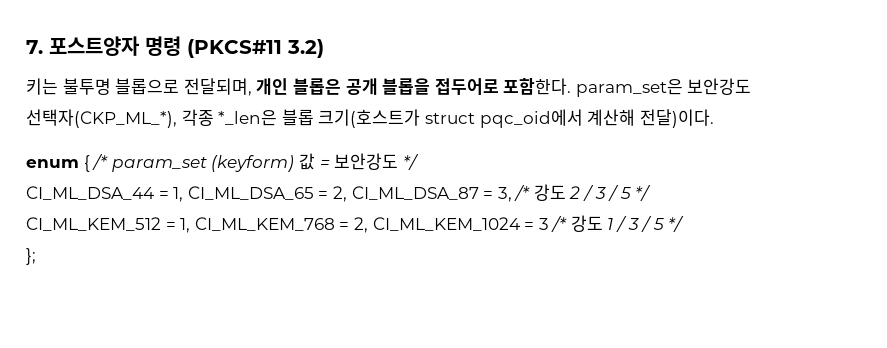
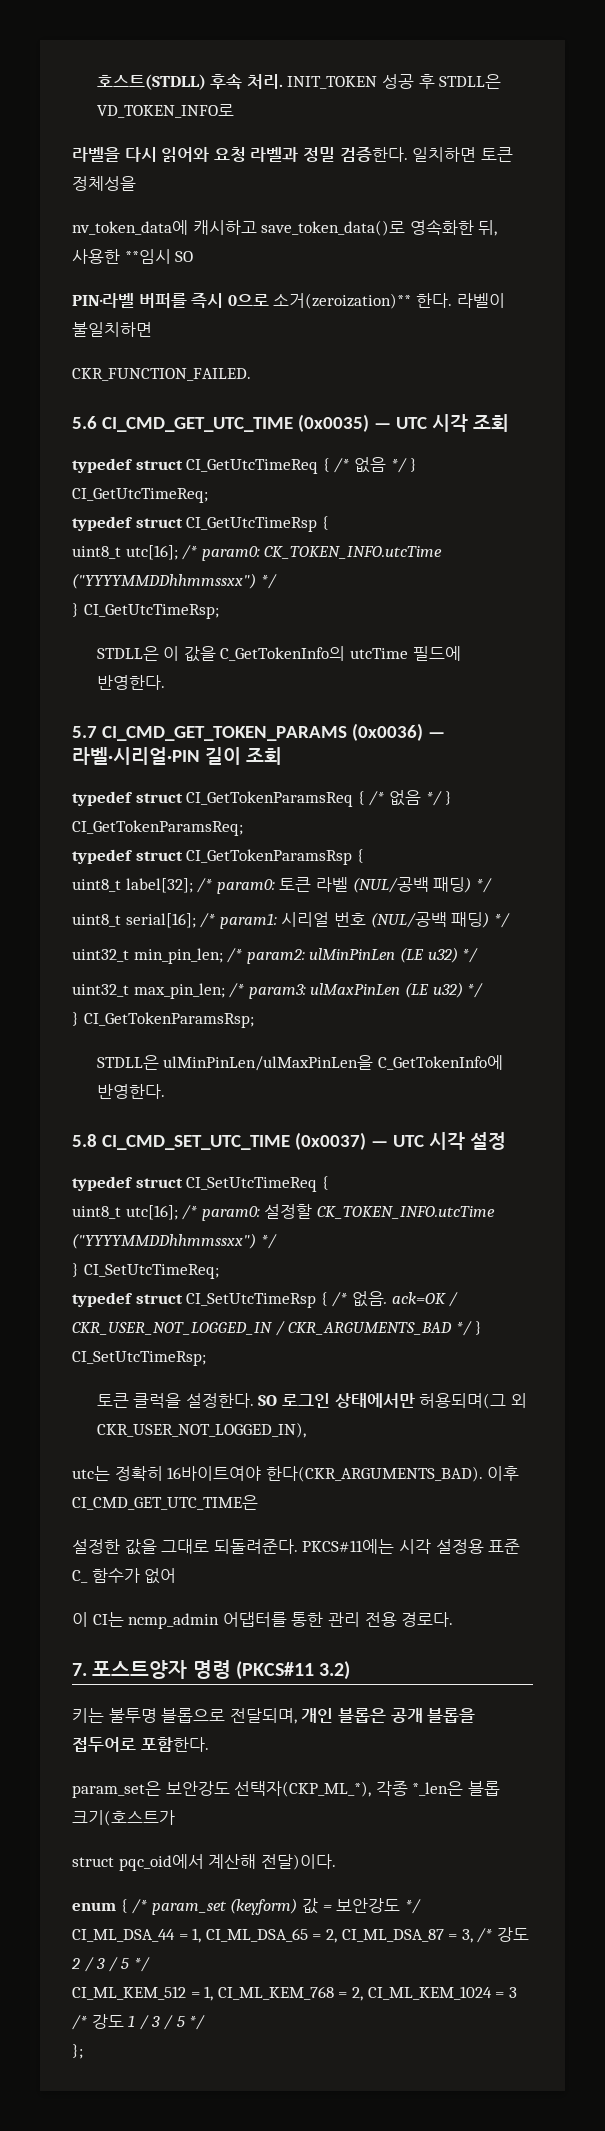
(26, 47) none -> [96,74,502,90] [96,104,234,118] [72,147,513,163] [72,176,136,191] [72,219,498,236] [72,249,194,264] [72,293,505,309] [72,322,152,337] [72,368,251,381] [72,414,509,432] [72,457,418,474] [72,488,208,503] [72,516,329,532] [72,545,443,561] [72,573,277,589] [72,603,219,619] [96,646,461,662] [96,675,165,690] [72,723,445,741] [72,747,282,765] [72,790,453,807] [72,820,243,836] [72,849,364,865] [72,877,492,894] [72,912,510,929] [72,947,479,964] [72,982,484,999] [72,1012,254,1028] [96,1055,503,1071] [96,1084,165,1099] [72,1132,506,1150] [72,1176,329,1192] [72,1204,495,1221] [72,1233,277,1249] [72,1263,219,1279] [72,1291,459,1308] [72,1321,483,1336] [72,1351,206,1366] [96,1393,527,1409] [96,1422,306,1438] [72,1466,520,1482] [72,1495,258,1510] [72,1539,521,1555] [72,1568,177,1584] [72,1612,454,1629] 호스트(STDLL) 후속 처리. INIT_TOKEN 성공 후 STDLL은 VD_TOKEN_INFO로 // 라벨을 다시 읽어와 요청 라벨과 정밀 검증한다. 일치하면 토큰 정체성을 // nv_token_data에 캐시하고 save_token_data()로 영속화한 뒤, 사용한 **임시 SO // PIN·라벨 버퍼를 즉시 0으로 소거(zeroization)** 한다. 라벨이 불일치하면 // CKR_FUNCTION_FAILED. // 5.6 CI_CMD_GET_UTC_TIME (0x0035) — UTC 시각 조회 // typedef struct CI_GetUtcTimeReq { /* 없음 */ } CI_GetUtcTimeReq; // typedef struct CI_GetUtcTimeRsp { // uint8_t utc[16]; /* param0: CK_TOKEN_INFO.utcTime ("YYYYMMDDhhmmssxx") */ // } CI_GetUtcTimeRsp; // STDLL은 이 값을 C_GetTokenInfo의 utcTime 필드에 반영한다. // 5.7 CI_CMD_GET_TOKEN_PARAMS (0x0036) — 라벨·시리얼·PIN 길이 조회 // typedef struct CI_GetTokenParamsReq { /* 없음 */ } CI_GetTokenParamsReq; // typedef struct CI_GetTokenParamsRsp { // uint8_t label[32]; /* param0: 토큰 라벨 (NUL/공백 패딩) */ // uint8_t serial[16]; /* param1: 시리얼 번호 (NUL/공백 패딩) */ // uint32_t min_pin_len; /* param2: ulMinPinLen (LE u32) */ // uint32_t max_pin_len; /* param3: ulMaxPinLen (LE u32) */ // } CI_GetTokenParamsRsp; // STDLL은 ulMinPinLen/ulMaxPinLen을 C_GetTokenInfo에 반영한다. // 5.8 CI_CMD_SET_UTC_TIME (0x0037) — UTC 시각 설정 // typedef struct CI_SetUtcTimeReq { // uint8_t utc[16]; /* param0: 설정할 CK_TOKEN_INFO.utcTime ("YYYYMMDDhhmmssxx") */ // } CI_SetUtcTimeReq; // typedef struct CI_SetUtcTimeRsp { /* 없음. ack=OK / CKR_USER_NOT_LOGGED_IN / CKR_ARGUMENTS_BAD */ } CI_SetUtcTimeRsp; // 토큰 클럭을 설정한다. SO 로그인 상태에서만 허용되며(그 외 CKR_USER_NOT_LOGGED_IN), // utc는 정확히 16바이트여야 한다(CKR_ARGUMENTS_BAD). 이후 CI_CMD_GET_UTC_TIME은 // 설정한 값을 그대로 되돌려준다. PKCS#11에는 시각 설정용 표준 C_ 함수가 없어 // 이 CI는 ncmp_admin 어댑터를 통한 관리 전용 경로다. //
(572, 86) none -> (209, 1744) //
(421, 118) none -> (175, 1818) //

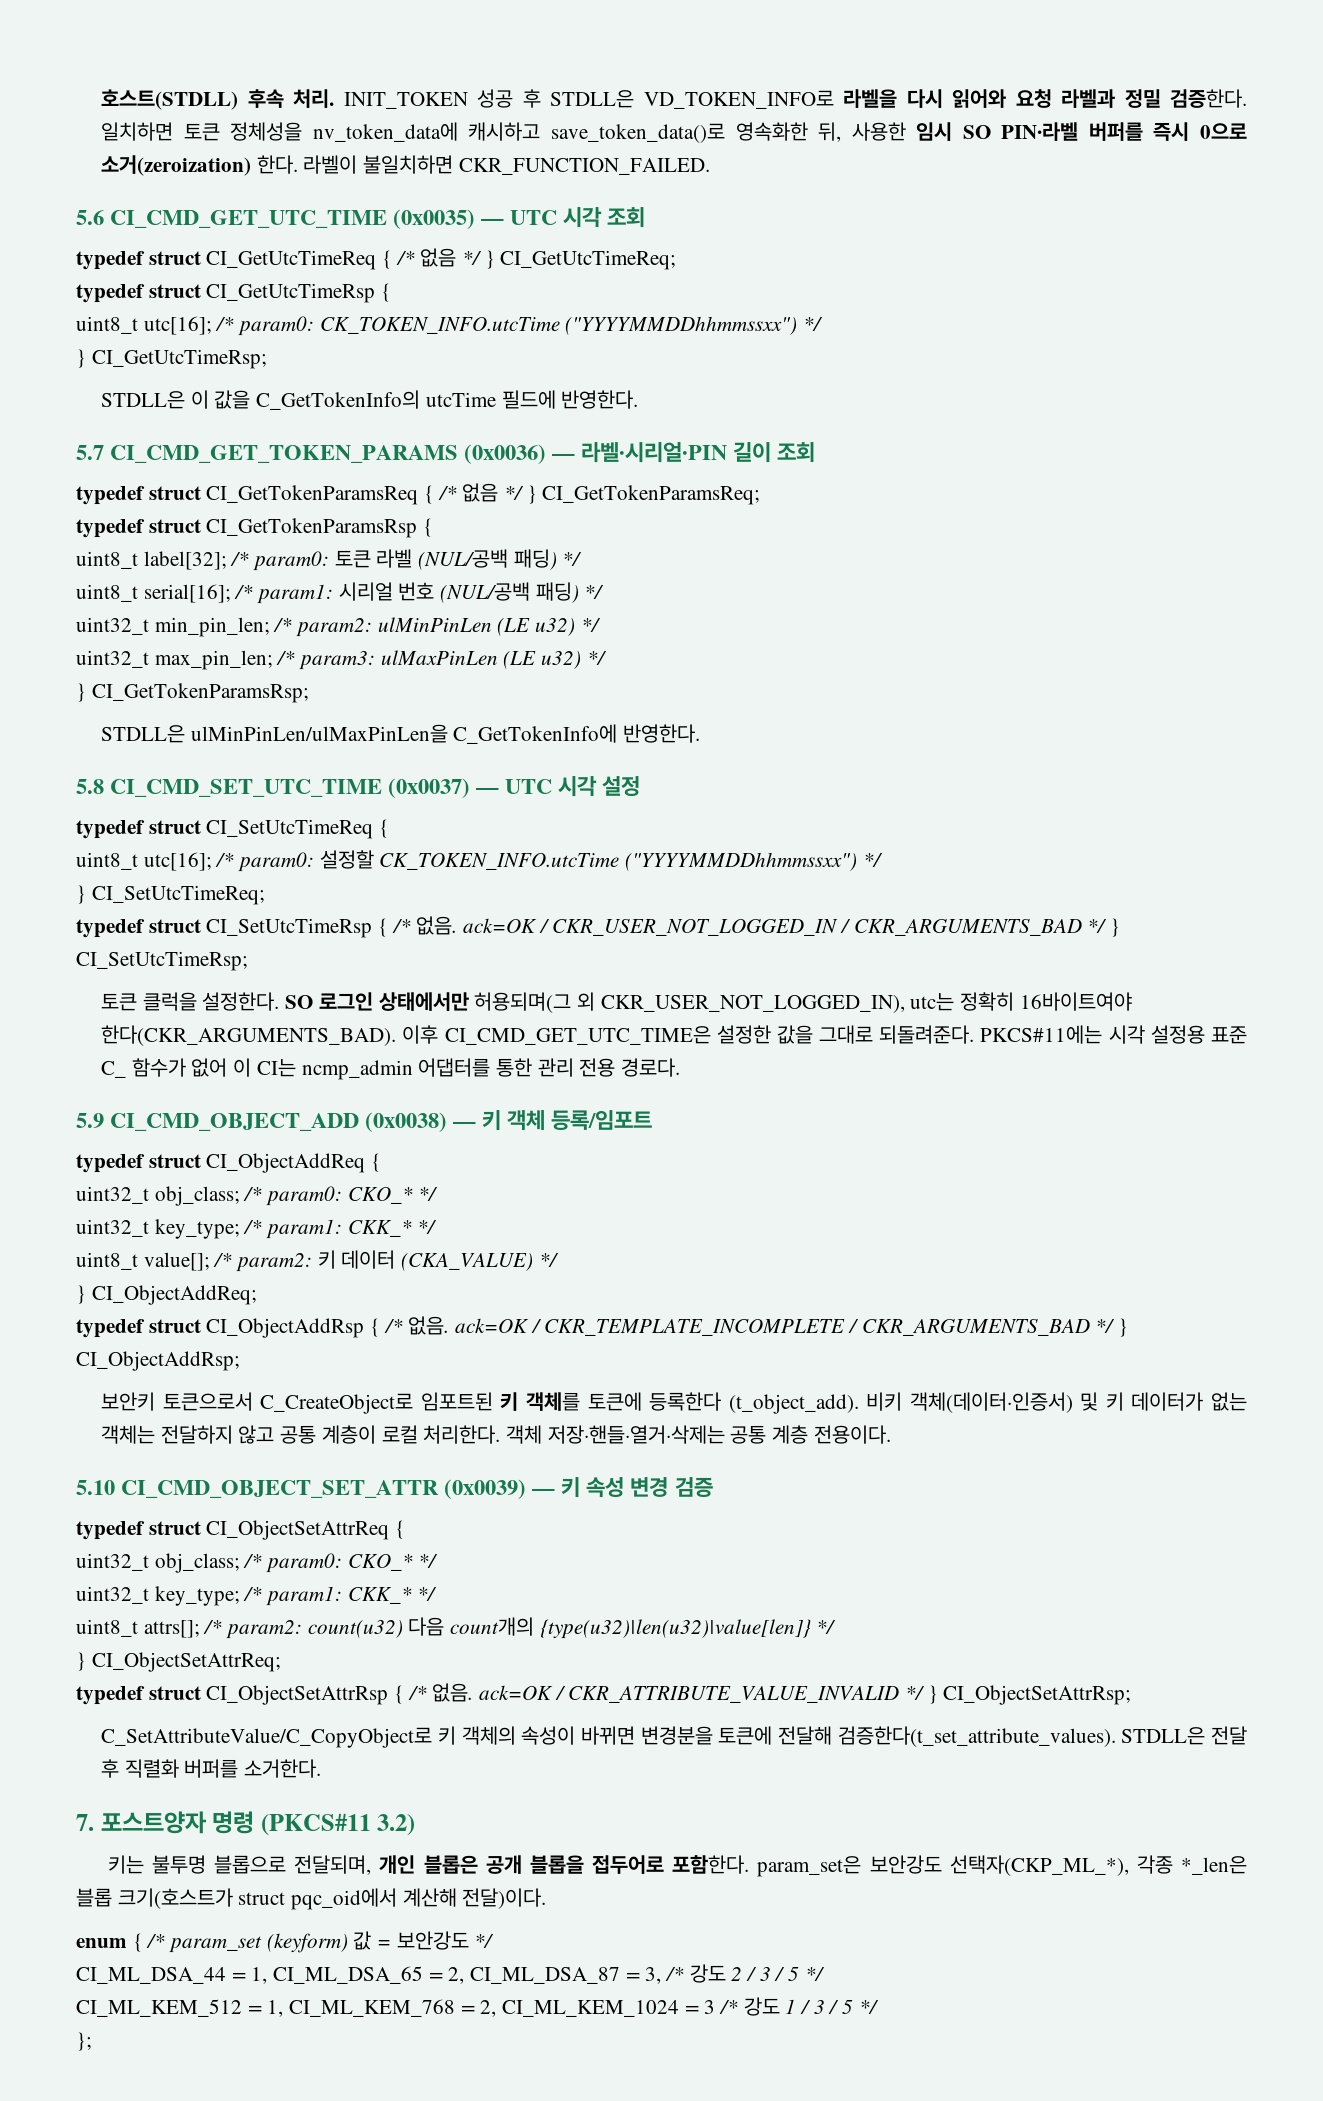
(234, 111) // -> (834, 99) none
(136, 183) // -> (303, 131) none
[124,249,194,264] **임시 SO // -> [916,122,991,141] 임시 SO
[273,293,412,309] 소거(zeroization)** -> [101,155,252,176] 소거(zeroization)
(152, 329) // -> (454, 164) none
(306, 1430) // -> (905, 1004) none
(258, 1502) // -> (711, 1035) none
(177, 1576) // -> (228, 1067) none
(454, 1619) none -> [76,1110,653,1132] [76,1153,382,1173] [76,1186,439,1206] [76,1219,438,1239] [76,1250,559,1272] [76,1285,257,1305] [76,1316,1129,1338] [76,1351,240,1371] [101,1392,1247,1414] [101,1425,891,1444] [76,1477,713,1499] [76,1520,406,1540] [76,1553,439,1573] [76,1586,438,1606] [76,1617,837,1639] [76,1652,281,1672] [76,1683,1132,1705] [101,1726,1247,1748] [101,1759,322,1778] // 5.9 CI_CMD_OBJECT_ADD (0x0038) — 키 객체 등록/임포트 // typedef struct CI_ObjectAddReq { // uint32_t obj_class; /* param0: CKO_* */ // uint32_t key_type; /* param1: CKK_* */ // uint8_t value[]; /* param2: 키 데이터 (CKA_VALUE) */ // } CI_ObjectAddReq; // typedef struct CI_ObjectAddRsp { /* 없음. ack=OK / CKR_TEMPLATE_INCOMPLETE / CKR_ARGUMENTS_BAD */ } CI_ObjectAddRsp; // 보안키 토큰으로서 C_CreateObject로 임포트된 키 객체를 토큰에 등록한다 (t_object_add). 비키 객체(데이터·인증서) 및 키 데이터가 없는 객체는 전달하지 않고 공통 계층이 로컬 처리한다. 객체 저장·핸들·열거·삭제는 공통 계층 전용이다. // 5.10 CI_CMD_OBJECT_SET_ATTR (0x0039) — 키 속성 변경 검증 // typedef struct CI_ObjectSetAttrReq { // uint32_t obj_class; /* param0: CKO_* */ // uint32_t key_type; /* param1: CKK_* */ // uint8_t attrs[]; /* param2: count(u32) 다음 count개의 {type(u32)|len(u32)|value[len]} */ // } CI_ObjectSetAttrReq; // typedef struct CI_ObjectSetAttrRsp { /* 없음. ack=OK / CKR_ATTRIBUTE_VALUE_INVALID */ } CI_ObjectSetAttrRsp; // C_SetAttributeValue/C_CopyObject로 키 객체의 속성이 바뀌면 변경분을 토큰에 전달해 검증한다(t_set_attribute_values). STDLL은 전달 후 직렬화 버퍼를 소거한다.
(209, 1744) // -> (750, 1864) none
(175, 1818) // -> (233, 1898) none

